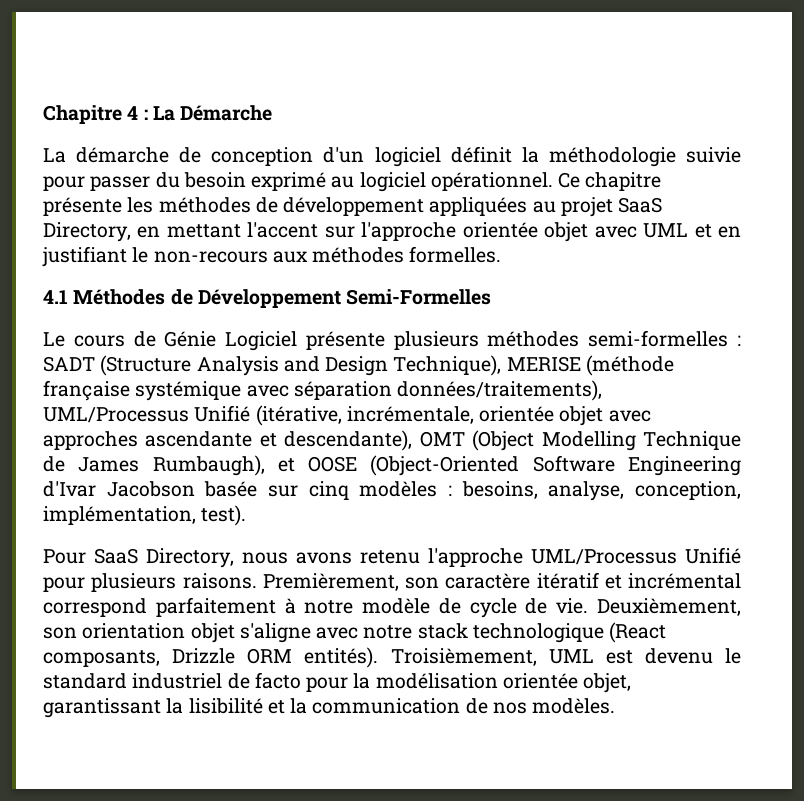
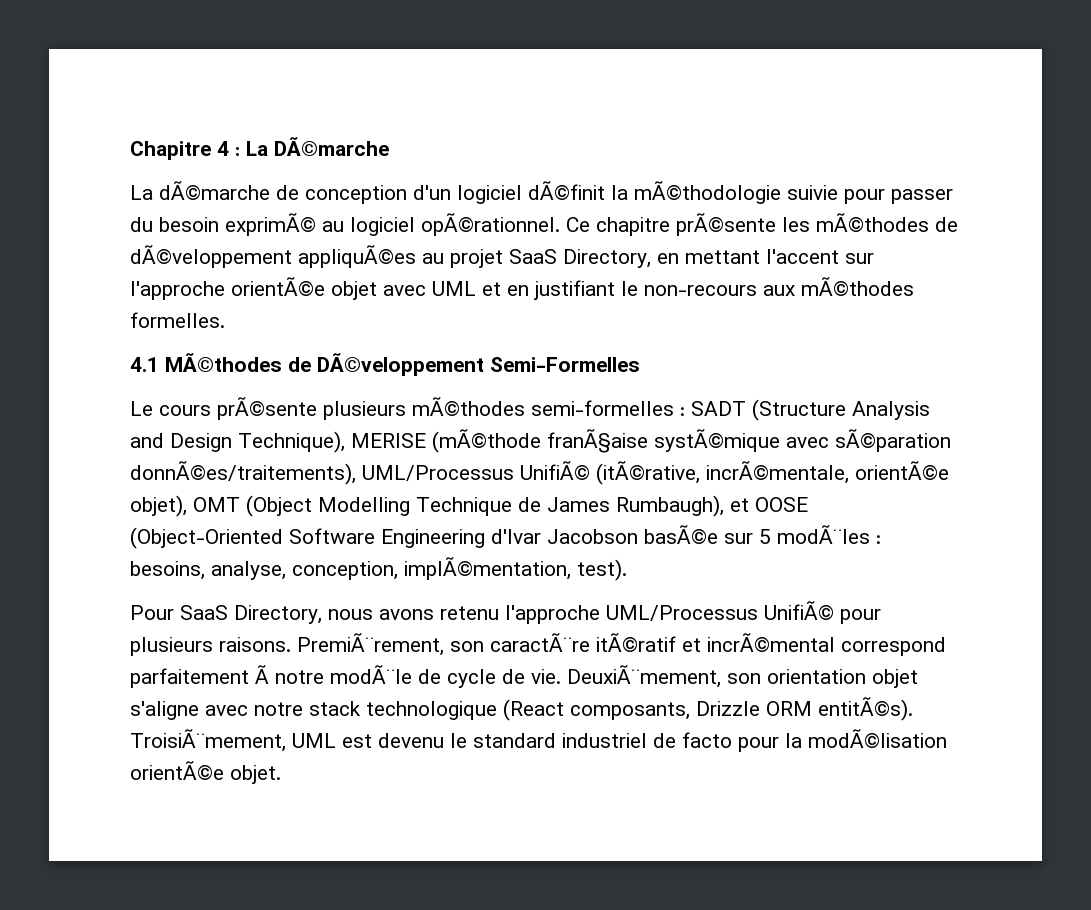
[180,105,273,121] [43,147,170,163] Démarche // La démarche -> [274,137,389,156] [130,181,270,200] DÃ©marche // La dÃ©marche
[450,146,676,167] définit la méthodologie -> [528,181,781,204] dÃ©finit la mÃ©thodologie
[251,172,327,191] exprimé -> [225,213,316,236] exprimÃ©
[430,172,553,191] opérationnel. -> [421,213,560,236] opÃ©rationnel.
[43,197,528,216] présente les méthodes de développement appliquées -> [676,213,958,236] [130,245,416,268] prÃ©sente les mÃ©thodes de dÃ©veloppement appliquÃ©es
[462,222,538,238] orientée -> [231,277,325,296] orientÃ©e
[312,247,405,263] méthodes -> [801,277,914,296] mÃ©thodes
[73,289,341,308] Méthodes de Développement -> [165,353,484,376] MÃ©thodes de DÃ©veloppement
[133,331,580,351] de Génie Logiciel présente plusieurs méthodes -> [217,397,525,420] prÃ©sente plusieurs mÃ©thodes
[585,355,674,376] [43,380,603,401] [43,405,651,426] [43,430,413,451] (méthode française systémique avec séparation données/traitements), UML/Processus Unifié (itérative, incrémentale, orientée objet avec approches ascendante et descendante), -> [432,429,951,453] [130,461,949,485] [130,495,187,517] (mÃ©thode franÃ§aise systÃ©mique avec sÃ©paration donnÃ©es/traitements), UML/Processus UnifiÃ© (itÃ©rative, incrÃ©mentale, orientÃ©e objet),
[204,481,438,500] basée sur cinq modèles -> [644,525,870,544] basÃ©e sur 5 modÃ¨les
[43,506,196,525] implémentation, -> [404,557,571,580] implÃ©mentation,
[685,547,741,564] Unifié -> [764,601,834,620] UnifiÃ©
[262,572,741,591] [43,597,431,617] Premièrement, son caractère itératif et incrémental correspond parfaitement à notre modèle -> [297,633,946,656] [130,665,412,688] PremiÃ¨rement, son caractÃ¨re itÃ©ratif et incrÃ©mental correspond parfaitement Ã notre modÃ¨le
[597,598,741,616] Deuxièmement, -> [567,665,721,688] DeuxiÃ¨mement,
[304,647,537,668] entités). Troisièmement, -> [818,697,913,721] [130,729,286,752] entitÃ©s). TroisiÃ¨mement,
[375,673,632,693] [43,698,616,718] modélisation orientée objet, garantissant la lisibilité et la communication de nos modèles. -> [808,729,947,748] [130,761,281,784] modÃ©lisation orientÃ©e objet.

